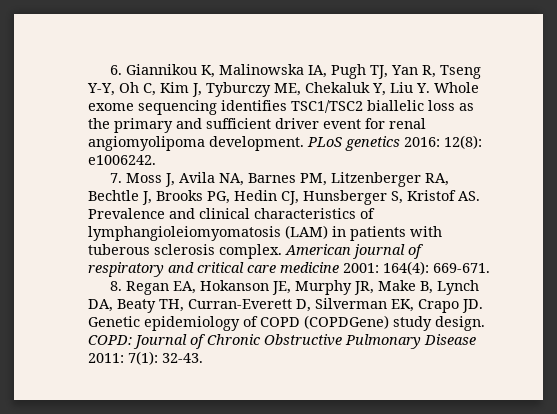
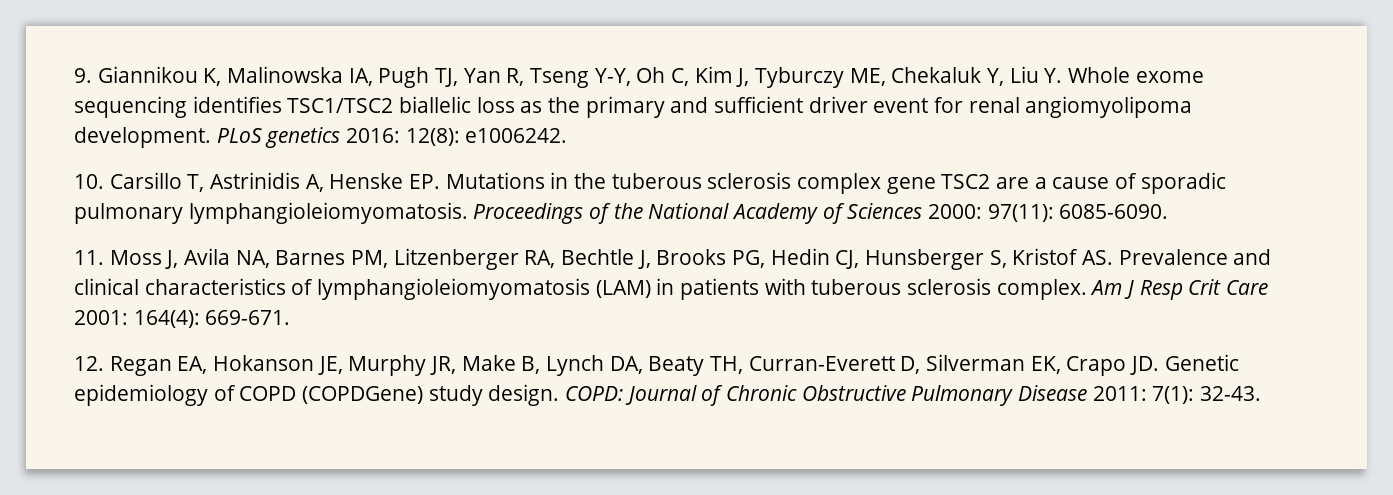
[109,65,122,75] 6. -> [74,68,92,83] 9.
[109,173,122,183] 7. -> [74,172,1226,194] [74,202,1169,224] [74,250,104,265] 10. Carsillo T, Astrinidis A, Henske EP. Mutations in the tuberous sclerosis complex gene TSC2 are a cause of sporadic pulmonary lymphangioleiomyomatosis. Proceedings of the National Academy of Sciences 2000: 97(11): 6085-6090. // 11.
[285,244,424,259] [88,262,339,277] American journal of respiratory and critical care medicine -> [1090,279,1269,300] Am J Resp Crit Care
[109,281,122,291] 8. -> [74,356,104,371] 12.

